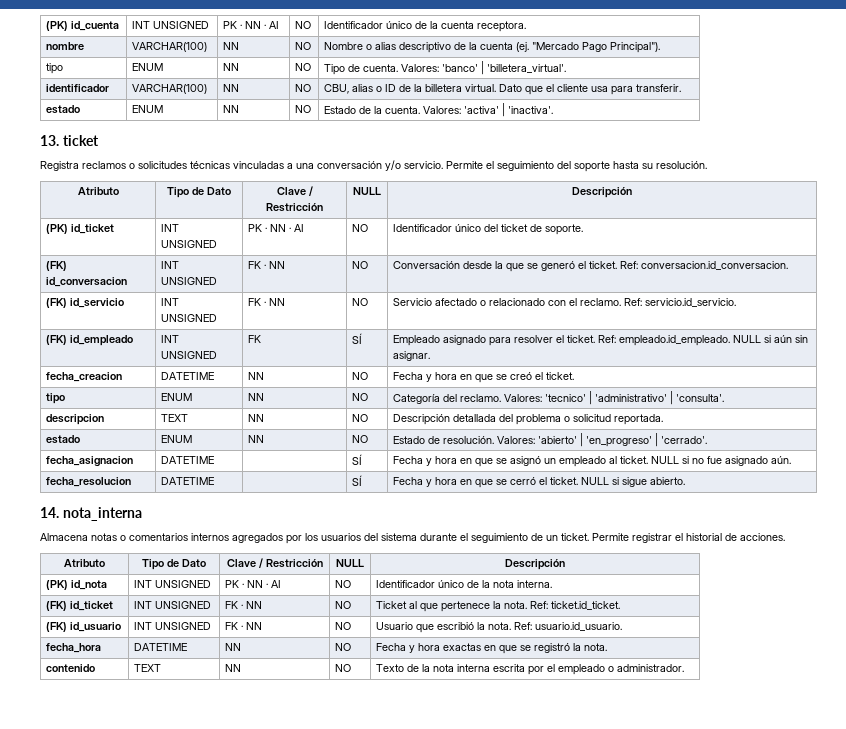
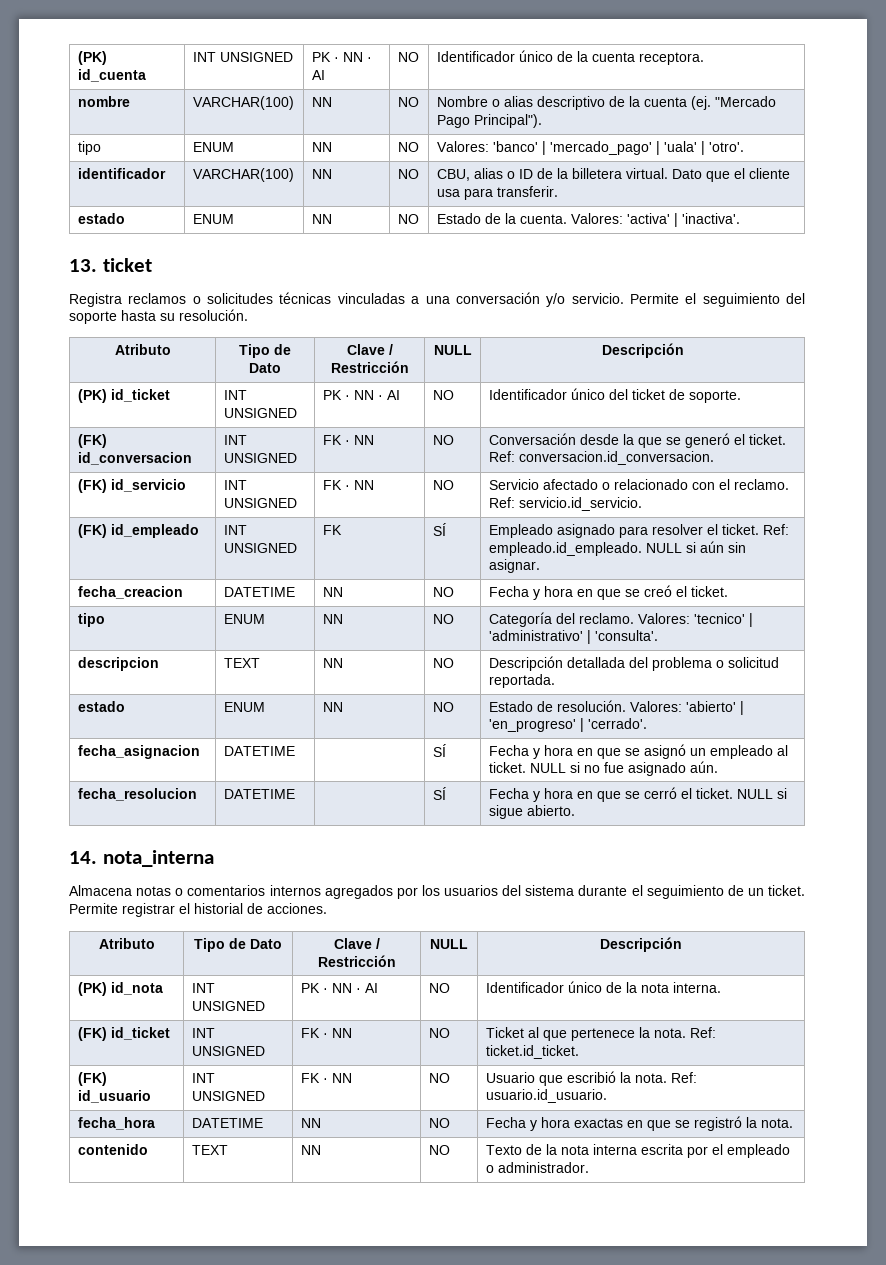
[323,61,566,75] Tipo de cuenta. Valores: 'banco' | 'billetera_virtual'. -> [436,141,744,155] Valores: 'banco' | 'mercado_pago' | 'uala' | 'otro'.

